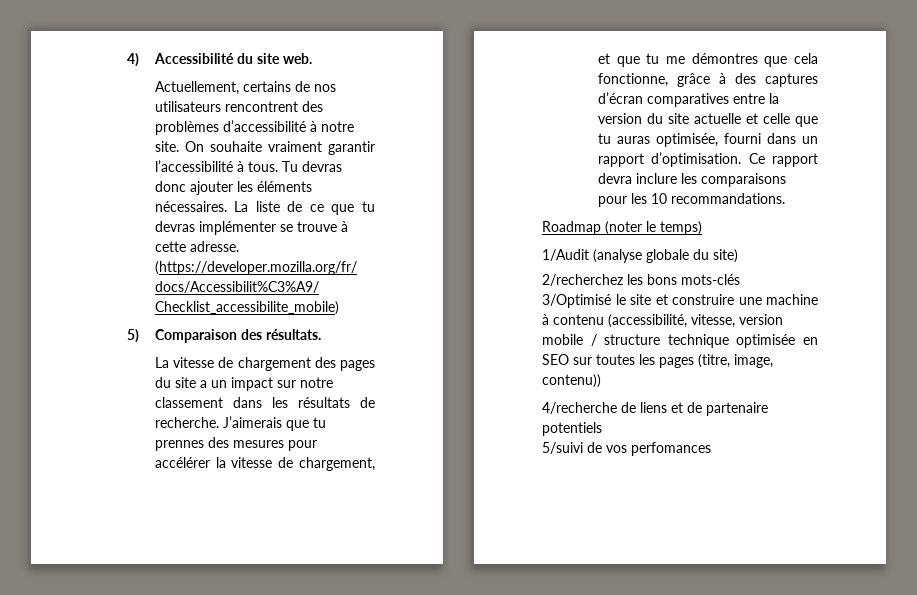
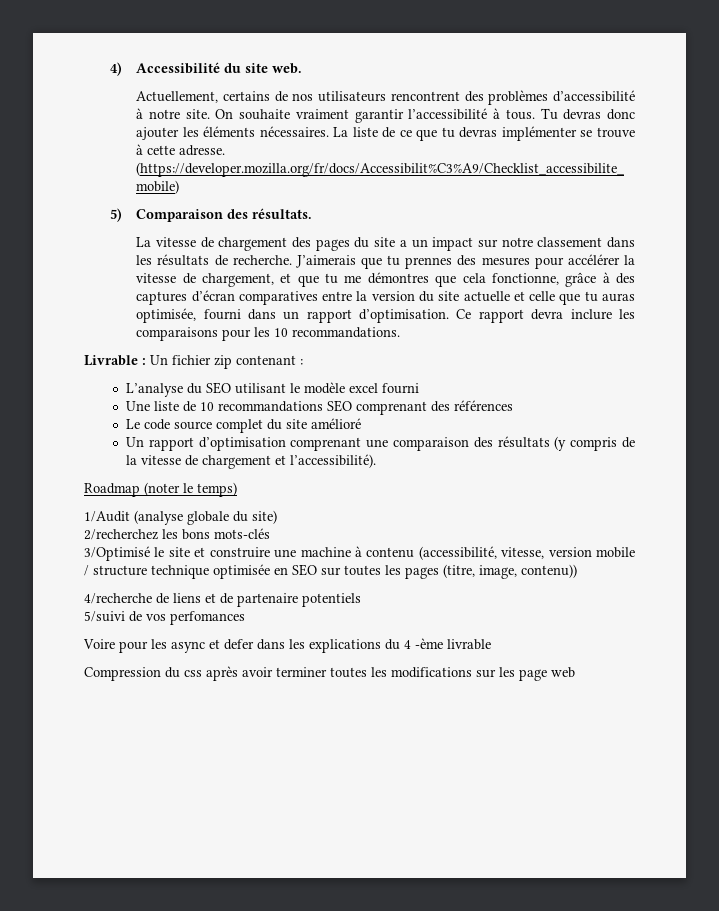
(785, 198) none -> [84,355,303,369] [126,382,420,397] [126,400,514,415] [126,418,362,433] [126,436,636,451] [126,454,377,469] // Livrable : Un fichier zip contenant : // L’analyse du SEO utilisant le modèle excel fourni // Une liste de 10 recommandations SEO comprenant des références // Le code source complet du site amélioré // Un rapport d’optimisation comprenant une comparaison des résultats (y compris de la vitesse de chargement et l’accessibilité).
(711, 449) none -> [83,638,491,653] [84,666,575,681] // Voire pour les async et defer dans les explications du 4 -ème livrable // Compression du css après avoir terminer toutes les modifications sur les page web

